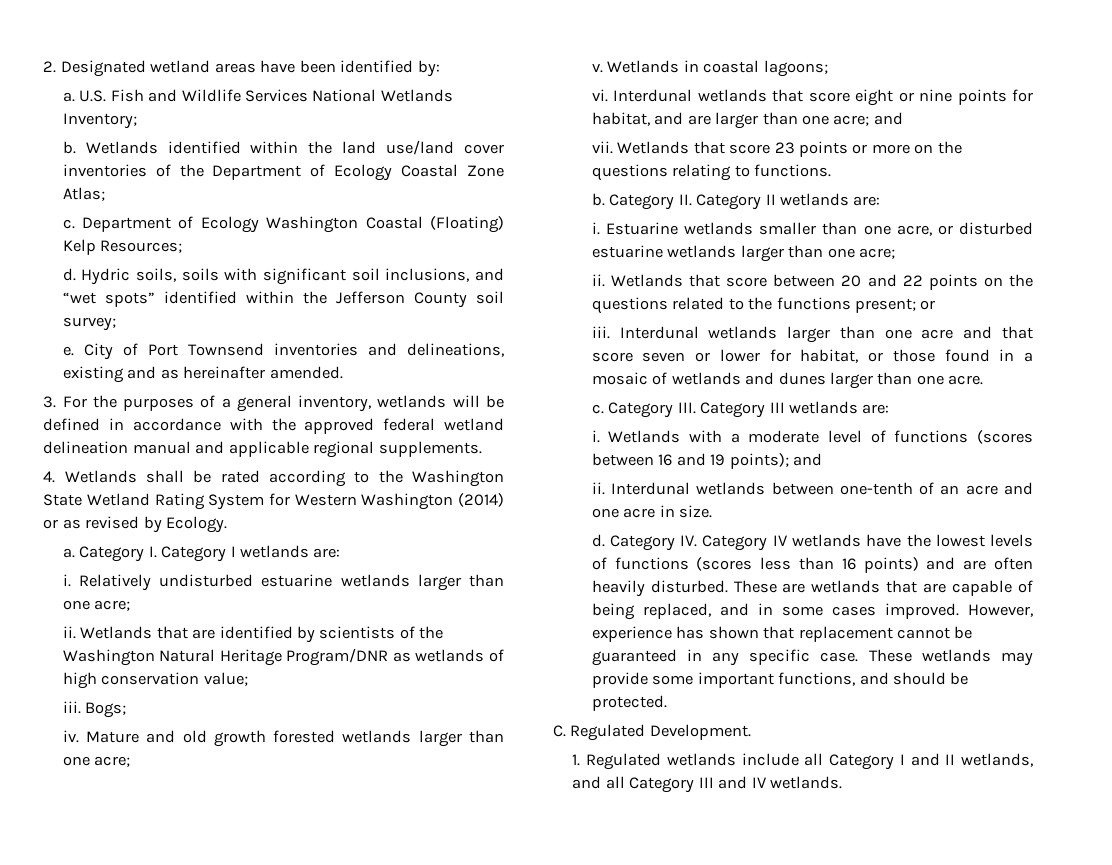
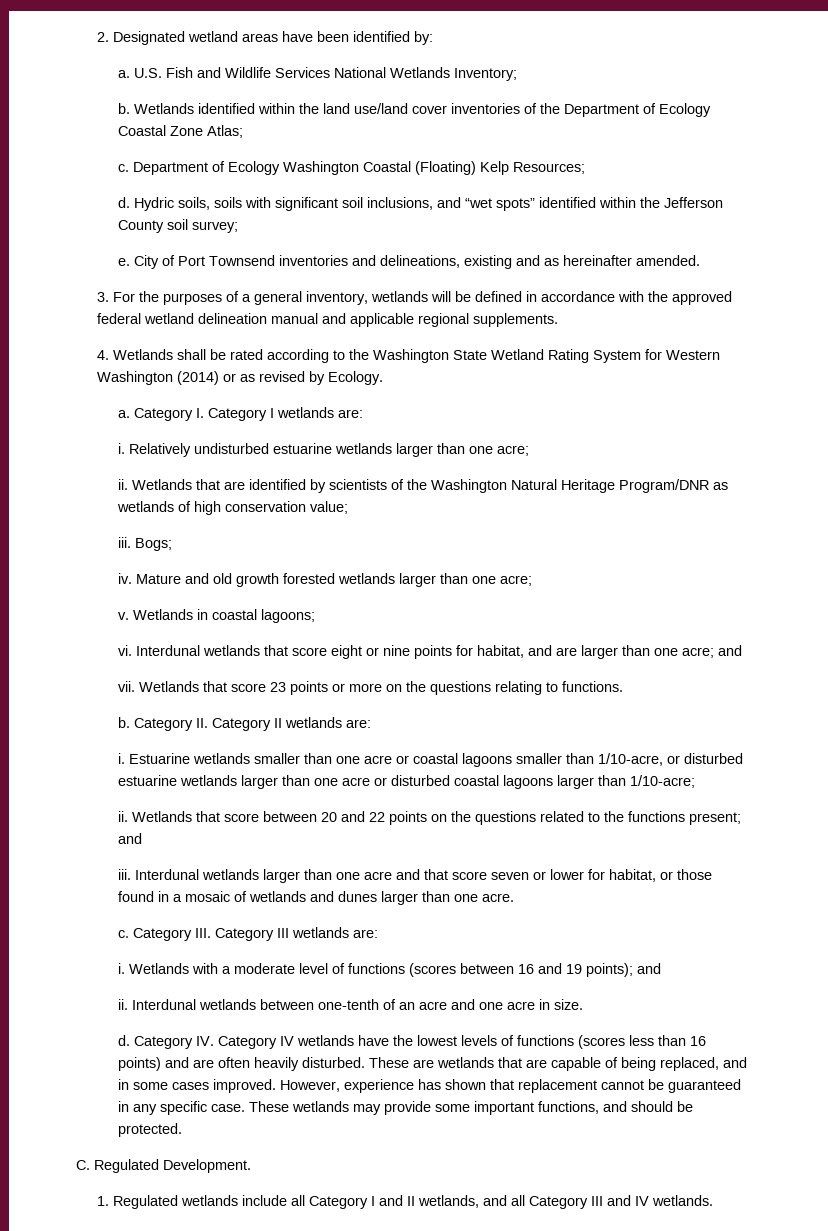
[896,225,932,236] acre, -> [364,753,664,767] acre or coastal lagoons smaller than 1/10-acre,
[859,248,896,259] acre; -> [342,775,696,789] acre or disturbed coastal lagoons larger than 1/10-acre;
[920,300,936,310] or -> [118,833,143,844] and

